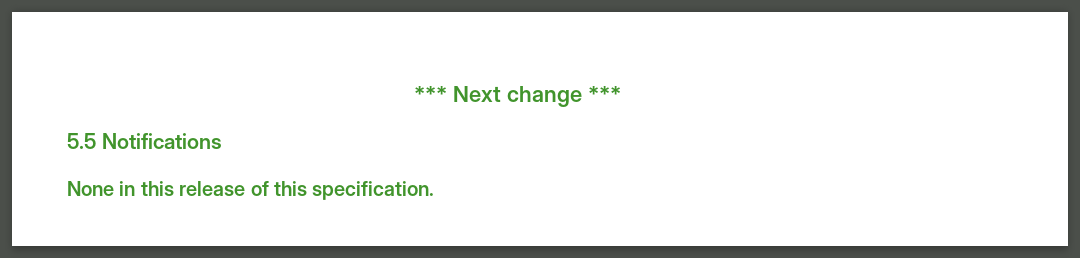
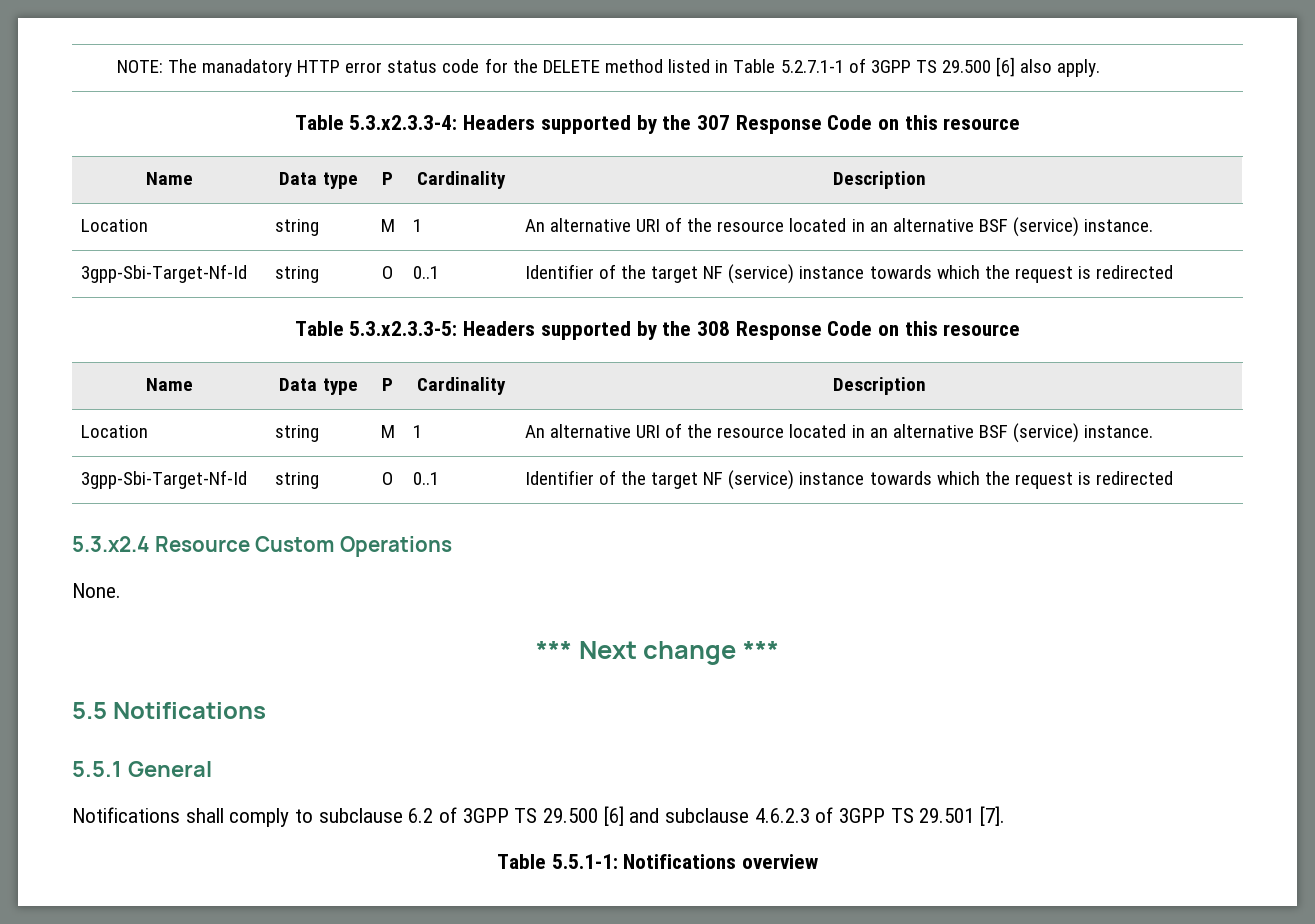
(414, 94) none -> [116,57,1101,77] [294,115,1021,134] [146,172,193,185] [279,172,358,189] [382,172,393,185] [416,171,506,189] [832,171,926,189] [80,219,148,232] [274,219,319,236] [380,219,395,232] [412,219,422,232] [524,217,1154,237] [80,264,247,283] [274,266,319,283] [382,266,393,279] [412,266,439,279] [524,264,1174,284] [294,321,1021,340] [146,378,193,391] [279,378,358,395] [382,378,393,391] [416,377,506,395] [832,377,926,395] [80,425,148,438] [274,425,319,442] [380,425,395,438] [412,425,422,438] [524,423,1154,443] [80,470,247,489] [274,472,319,489] [382,472,393,485] [412,472,439,485] [524,470,1174,490] [72,536,452,557] [72,583,121,598] NOTE: The manadatory HTTP error status code for the DELETE method listed in Table 5.2.7.1-1 of 3GPP TS 29.500 [6] also apply. // Table 5.3.x2.3.3-4: Headers supported by the 307 Response Code on this resource // Name | Data type | P | Cardinality | Description // Location | string | M | 1 | An alternative URI of the resource located in an alternative BSF (service) instance. // 3gpp-Sbi-Target-Nf-Id | string | O | 0..1 | Identifier of the target NF (service) instance towards which the request is redirected // Table 5.3.x2.3.3-5: Headers supported by the 308 Response Code on this resource // Name | Data type | P | Cardinality | Description // Location | string | M | 1 | An alternative URI of the resource located in an alternative BSF (service) instance. // 3gpp-Sbi-Target-Nf-Id | string | O | 0..1 | Identifier of the target NF (service) instance towards which the request is redirected // 5.3.x2.4 Resource Custom Operations // None. //
[67,181,435,200] None in this release of this specification. -> [72,761,212,777] [72,806,1006,827] [496,854,819,869] 5.5.1 General // Notifications shall comply to subclause 6.2 of 3GPP TS 29.500 [6] and subclause 4.6.2.3 of 3GPP TS 29.501 [7]. // Table 5.5.1-1: Notifications overview

